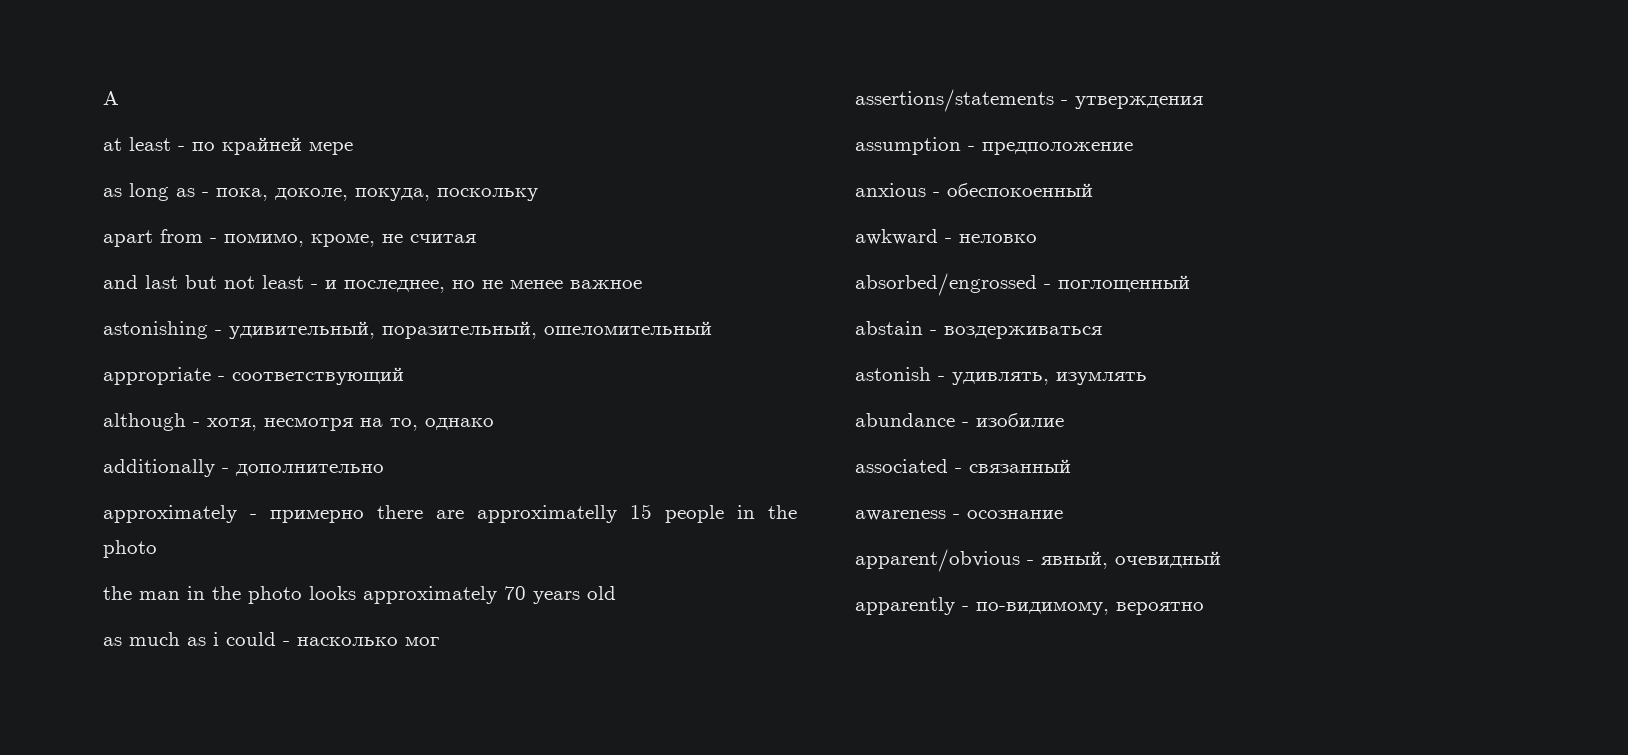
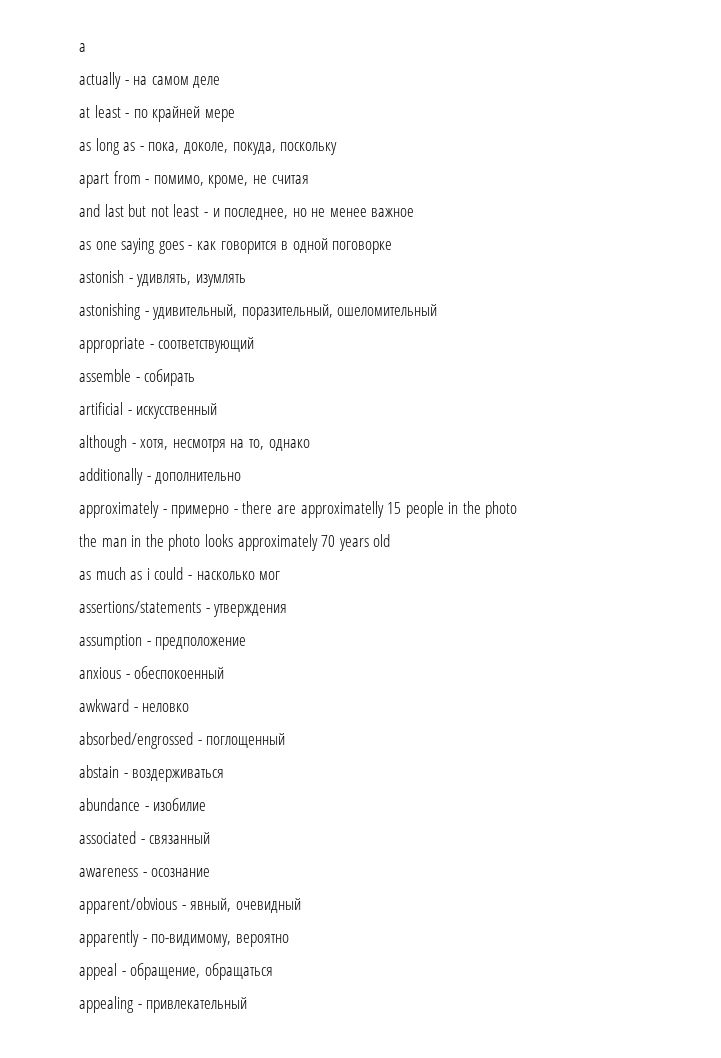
[103,91,119,105] A -> [79,43,86,52] [79,72,221,89] a // actually - на самом деле
(642, 284) none -> [79,238,393,254] [79,270,246,287] // as one saying goes - как говорится в одной поговорке // astonish - удивлять, изумлять
(404, 376) none -> [79,369,196,386] [79,402,218,419] // assemble - собирать // artificial - искусственный
(364, 516) none -> [233,509,238,514] -
[855,367,1147,385] // astonish - удивлять, изумлять -> (225, 775) none
(1204, 608) none -> [79,963,273,980] [79,996,248,1013] // appeal - обращение, обращаться // appealing - привлекательный

